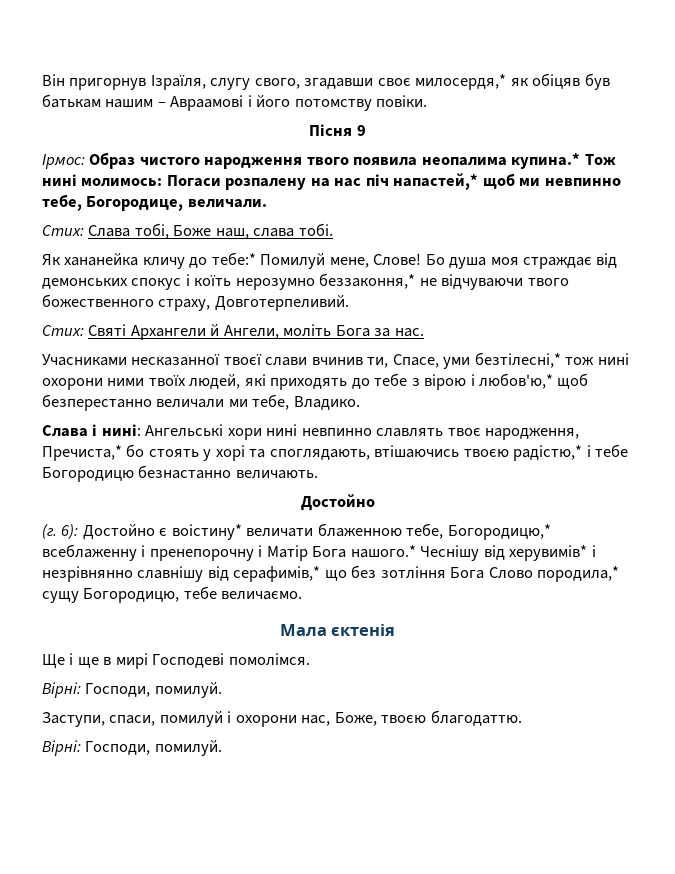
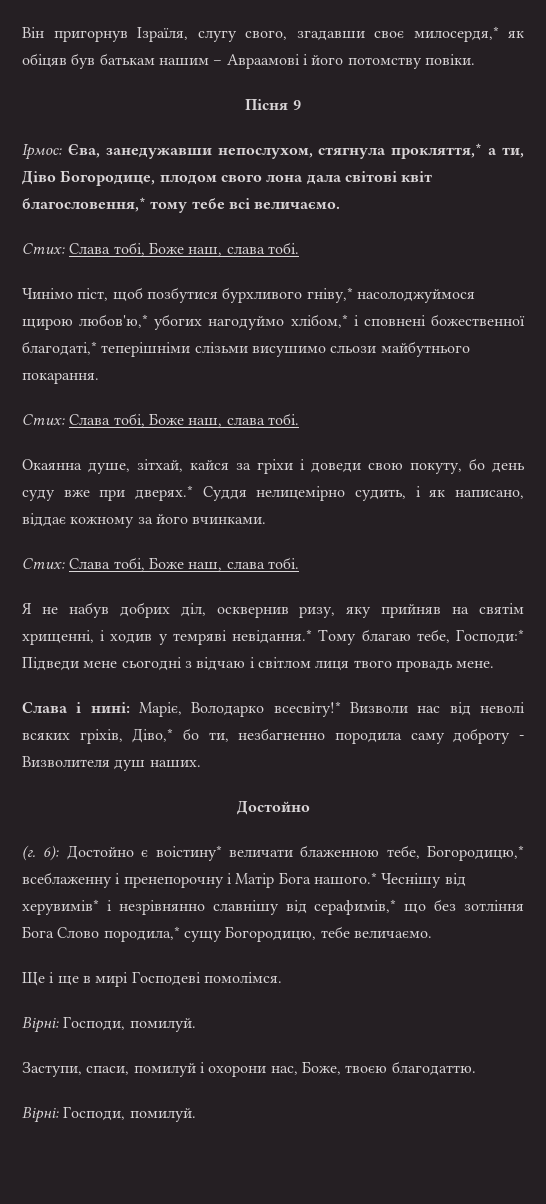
[89,152,616,169] [42,173,621,190] [42,194,267,211] [42,223,333,239] [42,252,618,269] [42,273,569,290] [42,294,349,311] [42,324,424,340] [42,352,629,369] [42,373,589,390] [42,394,360,411] [42,424,580,440] [42,444,629,461] [42,465,318,482] Образ чистого народження твого появила неопалима купина.* Тож нині молимось: Погаси розпалену на нас піч напастей,* щоб ми невпинно тебе, Богородице, величали. // Стих: Слава тобі, Боже наш, слава тобі. // Як хананейка кличу до тебе:* Помилуй мене, Слове! Бо душа моя страждає від демонських спокус і коїть нерозумно беззаконня,* не відчуваючи твого божественного страху, Довготерпеливий. // Стих: Святі Архангели й Ангели, моліть Бога за нас. // Учасниками несказанної твоєї слави вчинив ти, Спасе, уми безтілесні,* тож нині охорони ними твоїх людей, які приходять до тебе з вірою і любов'ю,* щоб безперестанно величали ми тебе, Владико. // Слава і нині: Ангельські хори нині невпинно славлять твоє народження, Пречиста,* бо стоять у хорі та споглядають, втішаючись твоєю радістю,* і тебе Богородицю безнастанно величають. -> [67,143,525,159] [22,170,433,186] [22,197,341,213] [22,242,299,256] [22,287,475,303] [22,314,526,330] [22,341,470,357] [22,372,99,384] [22,413,299,427] [22,458,525,474] [22,485,524,501] [22,513,267,528] [22,557,299,571] [22,602,524,618] [22,629,524,645] [22,657,495,672] [22,701,525,717] [22,728,524,744] [22,756,201,771] Єва, занедужавши непослухом, стягнула прокляття,* а ти, Діво Богородице, плодом свого лона дала світові квіт благословення,* тому тебе всі величаємо. // Стих: Слава тобі, Боже наш, слава тобі. // Чинімо піст, щоб позбутися бурхливого гніву,* насолоджуймося щирою любов'ю,* убогих нагодуймо хлібом,* і сповнені божественної благодаті,* теперішніми слізьми висушимо сльози майбутнього покарання. // Стих: Слава тобі, Боже наш, слава тобі. // Окаянна душе, зітхай, кайся за гріхи і доведи свою покуту, бо день суду вже при дверях.* Суддя нелицемірно судить, і як написано, віддає кожному за його вчинками. // Стих: Слава тобі, Боже наш, слава тобі. // Я не набув добрих діл, осквернив ризу, яку прийняв на святім хрищенні, і ходив у темряві невідання.* Тому благаю тебе, Господи:* Підведи мене сьогодні з відчаю і світлом лиця твого провадь мене. // Слава і нині: Маріє, Володарко всесвіту!* Визволи нас від неволі всяких гріхів, Діво,* бо ти, незбагненно породила саму доброту - Визволителя душ наших.
[279,624,396,636] // Мала єктенія -> (432, 934) none

